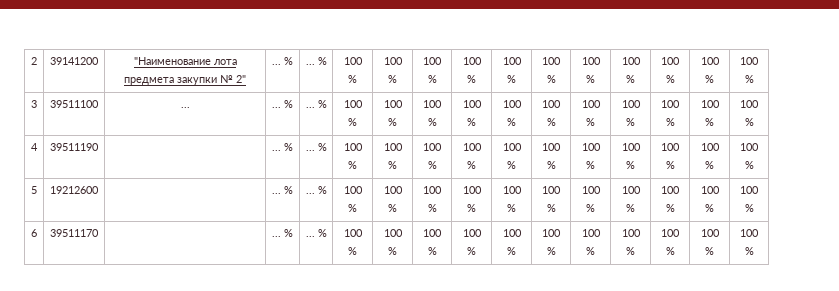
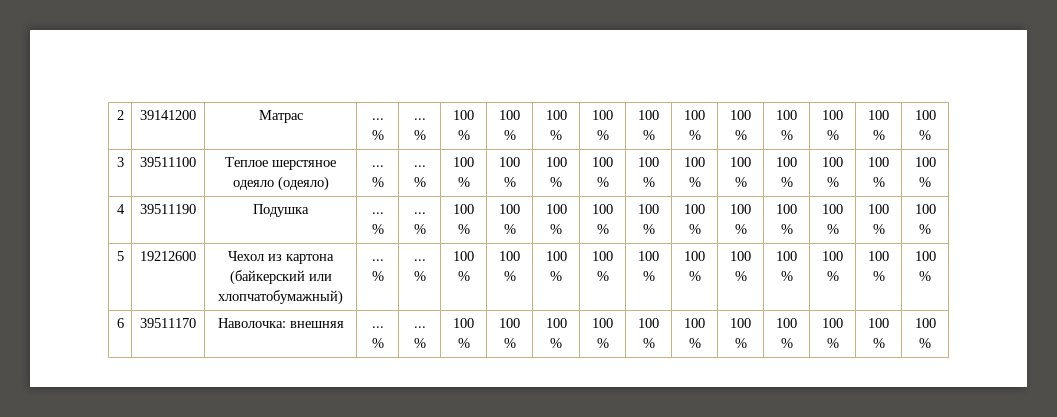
[133,57,237,65] [124,75,246,85] "Наименование лота предмета закупки № 2" -> [258,110,303,123] Матрас
[180,107,190,108] ... -> [225,157,336,170] [232,176,329,191] Теплое шерстяное одеяло (одеяло)
(99, 147) none -> [253,204,309,217] Подушка
(99, 190) none -> [228,251,334,264] [229,270,332,285] [218,290,343,305] Чехол из картона (байкерский или хлопчатобумажный)
(99, 233) none -> [217,318,344,328] Наволочка: внешняя

